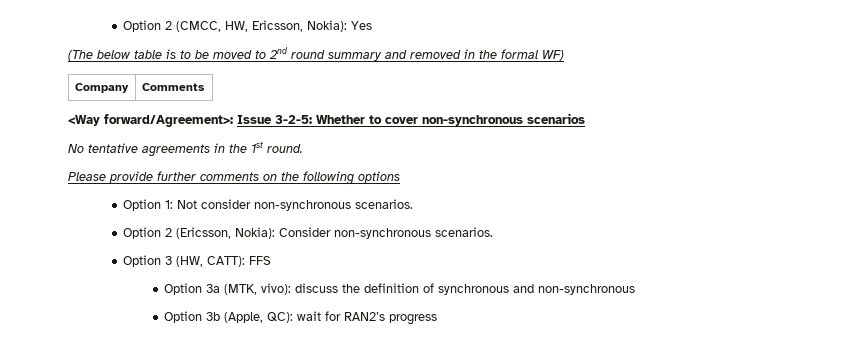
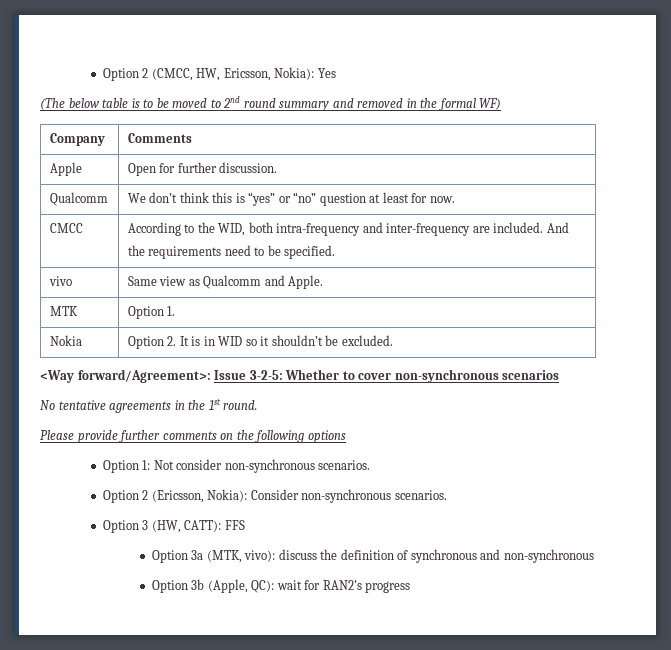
(205, 87) none -> [49,162,82,176] [127,162,278,176] [49,192,108,206] [127,192,455,206] [49,223,83,233] [127,222,569,236] [127,245,336,259] [48,276,72,286] [127,275,324,289] [49,306,78,316] [127,306,176,319] [49,335,82,346] [127,335,393,349] // Apple | Open for further discussion. // Qualcomm | We don’t think this is “yes” or “no” question at least for now. // CMCC | According to the WID, both intra-frequency and inter-frequency are included. And the requirements need to be specified. // vivo | Same view as Qualcomm and Apple. // MTK | Option 1. // Nokia | Option 2. It is in WID so it shouldn’t be excluded.

